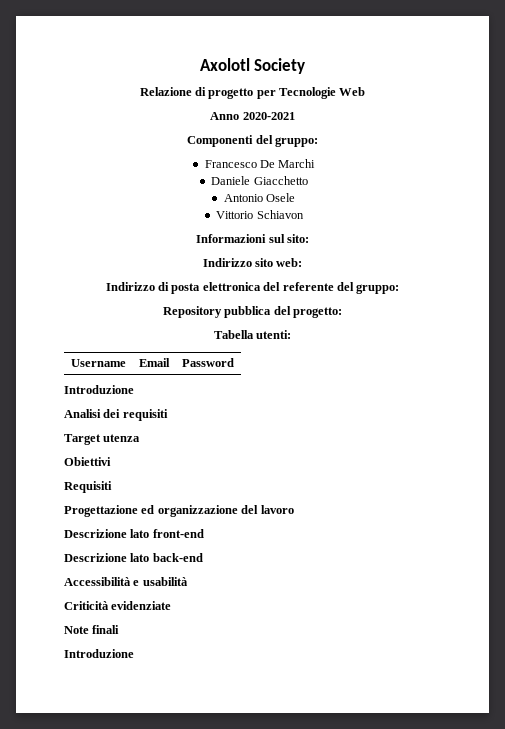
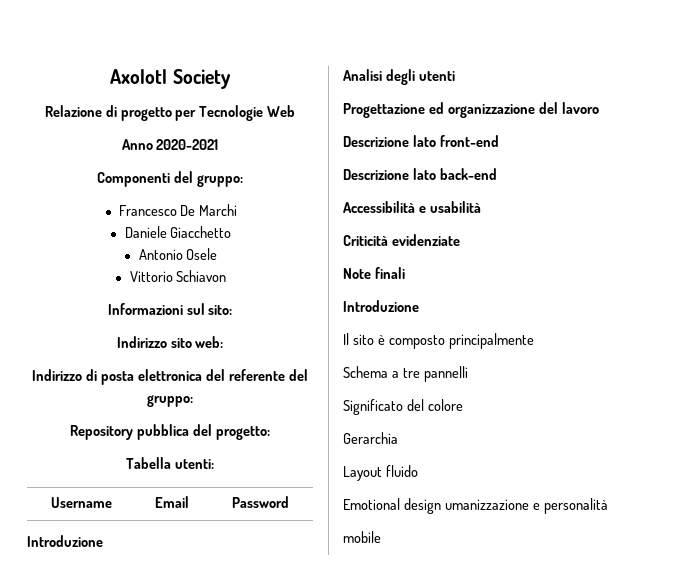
[103,409,168,421] [64,434,141,445] [64,457,111,466] [64,481,112,493] dei requisiti // Target utenza // Obiettivi // Requisiti -> [385,69,455,85] degli utenti
(134, 653) none -> [343,333,534,349] [343,366,468,382] [343,399,463,415] [343,432,398,444] [343,465,418,481] [343,498,608,514] [343,531,381,543] // Il sito è composto principalmente // Schema a tre pannelli // Significato del colore // Gerarchia // Layout fluido // Emotional design umanizzazione e personalità // mobile

